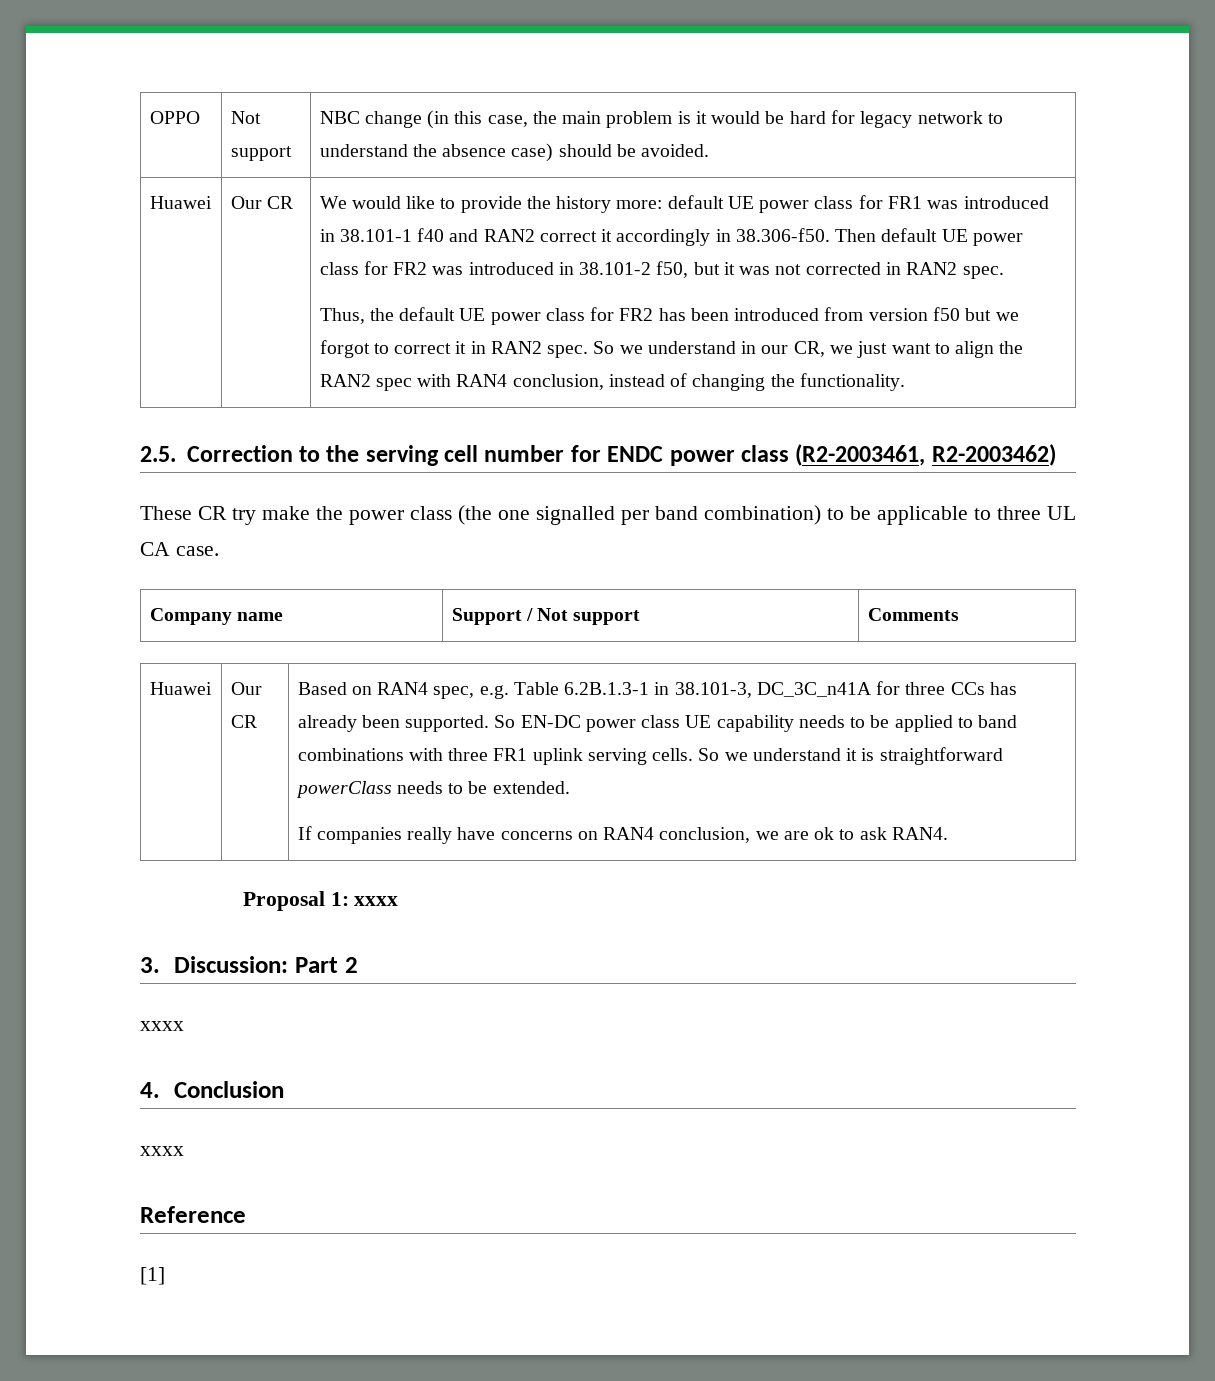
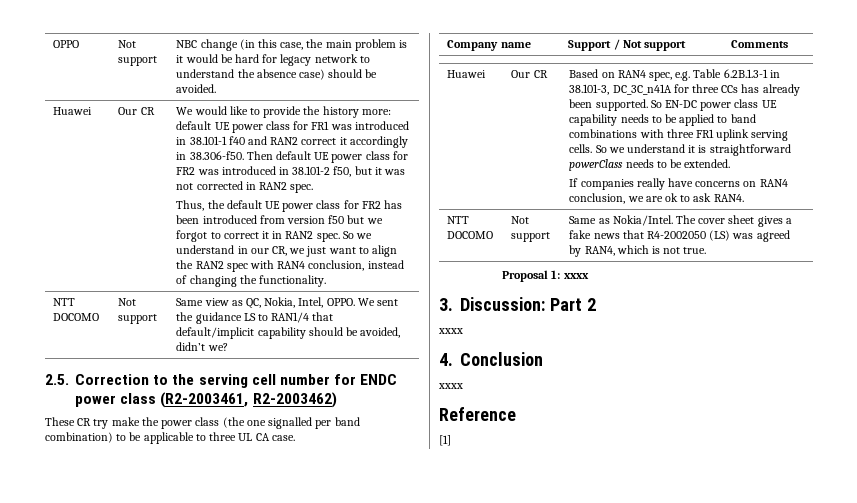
(905, 382) none -> [53,298,76,306] [53,313,100,321] [118,298,137,306] [118,314,158,324] [176,297,399,309] [176,312,334,324] [176,327,401,339] [176,342,228,351] // NTT DOCOMO | Not support | Same view as QC, Nokia, Intel, OPPO. We sent the guidance LS to RAN1/4 that default/implicit capability should be avoided, didn’t we?
(948, 833) none -> [447,216,470,224] [447,231,494,239] [511,216,530,224] [511,232,551,242] [569,215,792,227] [569,230,790,242] [569,245,707,257] // NTT DOCOMO | Not support | Same as Nokia/Intel. The cover sheet gives a fake news that R4-2002050 (LS) was agreed by RAN4, which is not true.

